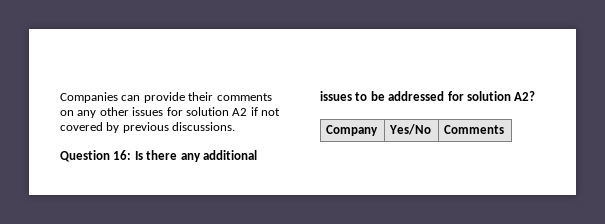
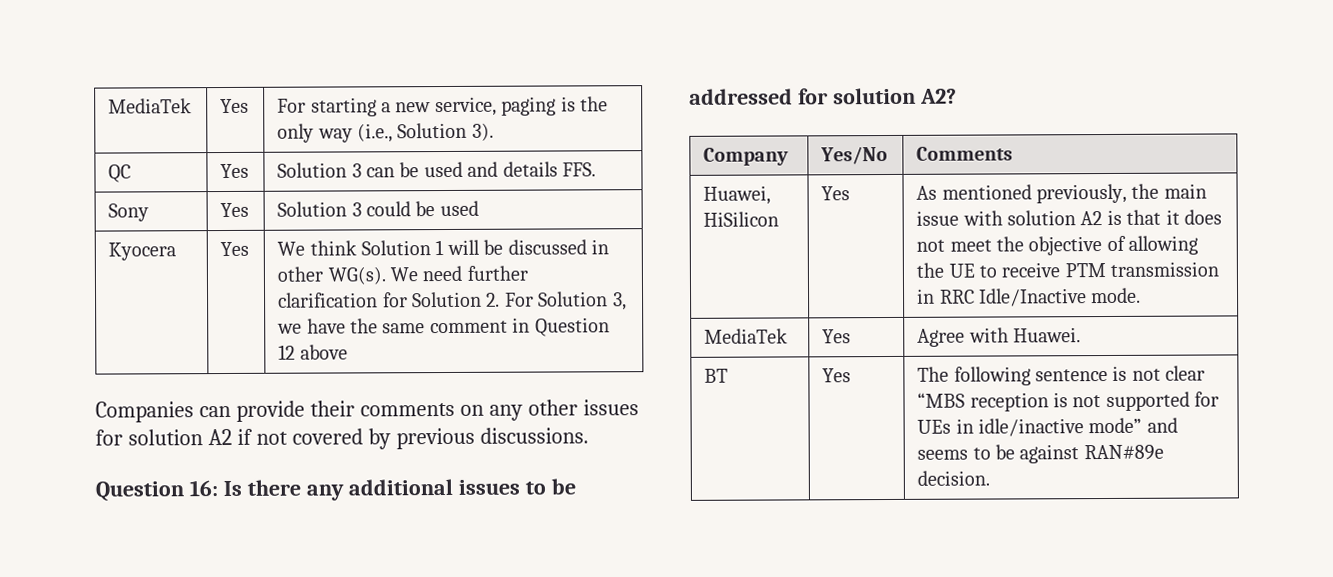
(60, 97) none -> [108,98,193,114] [220,98,250,114] [277,96,609,117] [277,122,494,143] [108,164,132,183] [220,163,250,179] [277,161,597,178] [108,203,150,222] [220,202,250,218] [277,200,479,217] [108,242,177,261] [220,241,250,257] [277,239,610,256] [277,265,528,285] [278,291,627,311] [277,317,610,337] [278,344,348,360] MediaTek | Yes | For starting a new service, paging is the only way (i.e., Solution 3). // QC | Yes | Solution 3 can be used and details FFS. // Sony | Yes | Solution 3 could be used // Kyocera | Yes | We think Solution 1 will be discussed in other WG(s). We need further clarification for Solution 2. For Solution 3, we have the same comment in Question 12 above //
(505, 129) none -> [703,185,772,205] [703,211,780,227] [821,186,851,201] [916,183,1207,204] [916,209,1223,226] [916,235,1199,256] [916,261,1220,278] [917,287,1142,307] [704,328,789,344] [822,329,852,344] [917,327,1082,347] [704,368,729,383] [822,368,852,383] [917,365,1206,386] [917,391,1220,412] [917,417,1178,437] [917,444,1164,464] [917,470,991,486] // Huawei, HiSilicon | Yes | As mentioned previously, the main issue with solution A2 is that it does not meet the objective of allowing the UE to receive PTM transmission in RRC Idle/Inactive mode. // MediaTek | Yes | Agree with Huawei. // BT | Yes | The following sentence is not clear “MBS reception is not supported for UEs in idle/inactive mode” and seems to be against RAN#89e decision.

